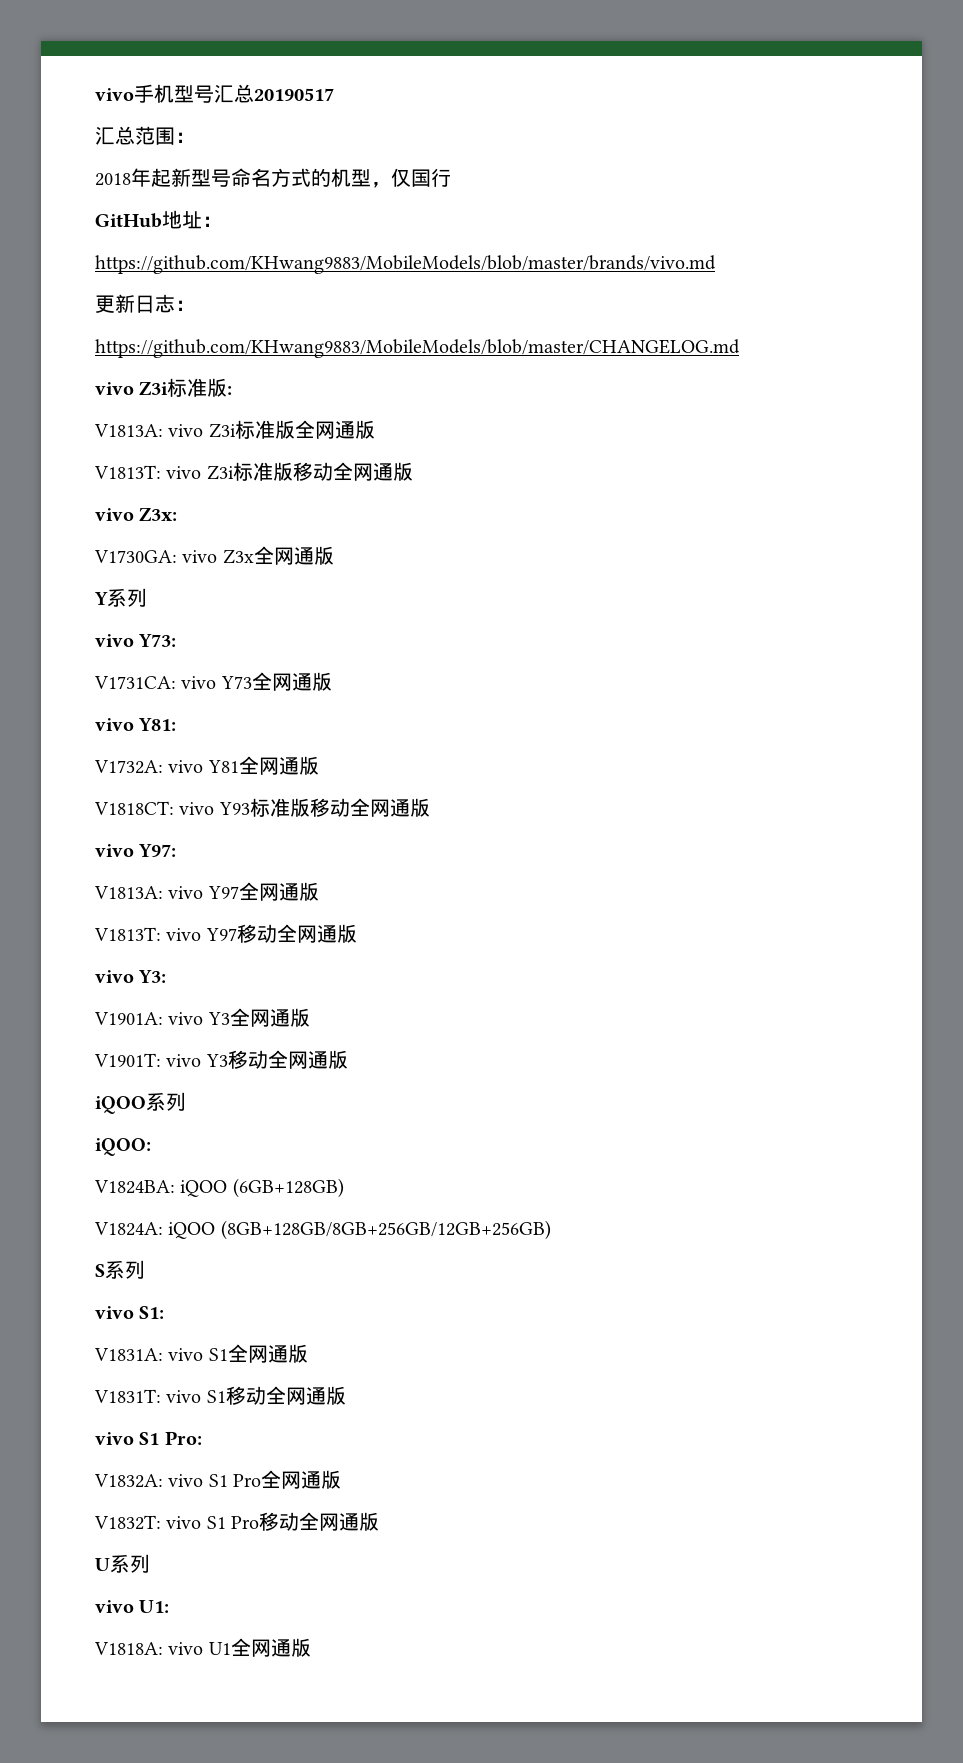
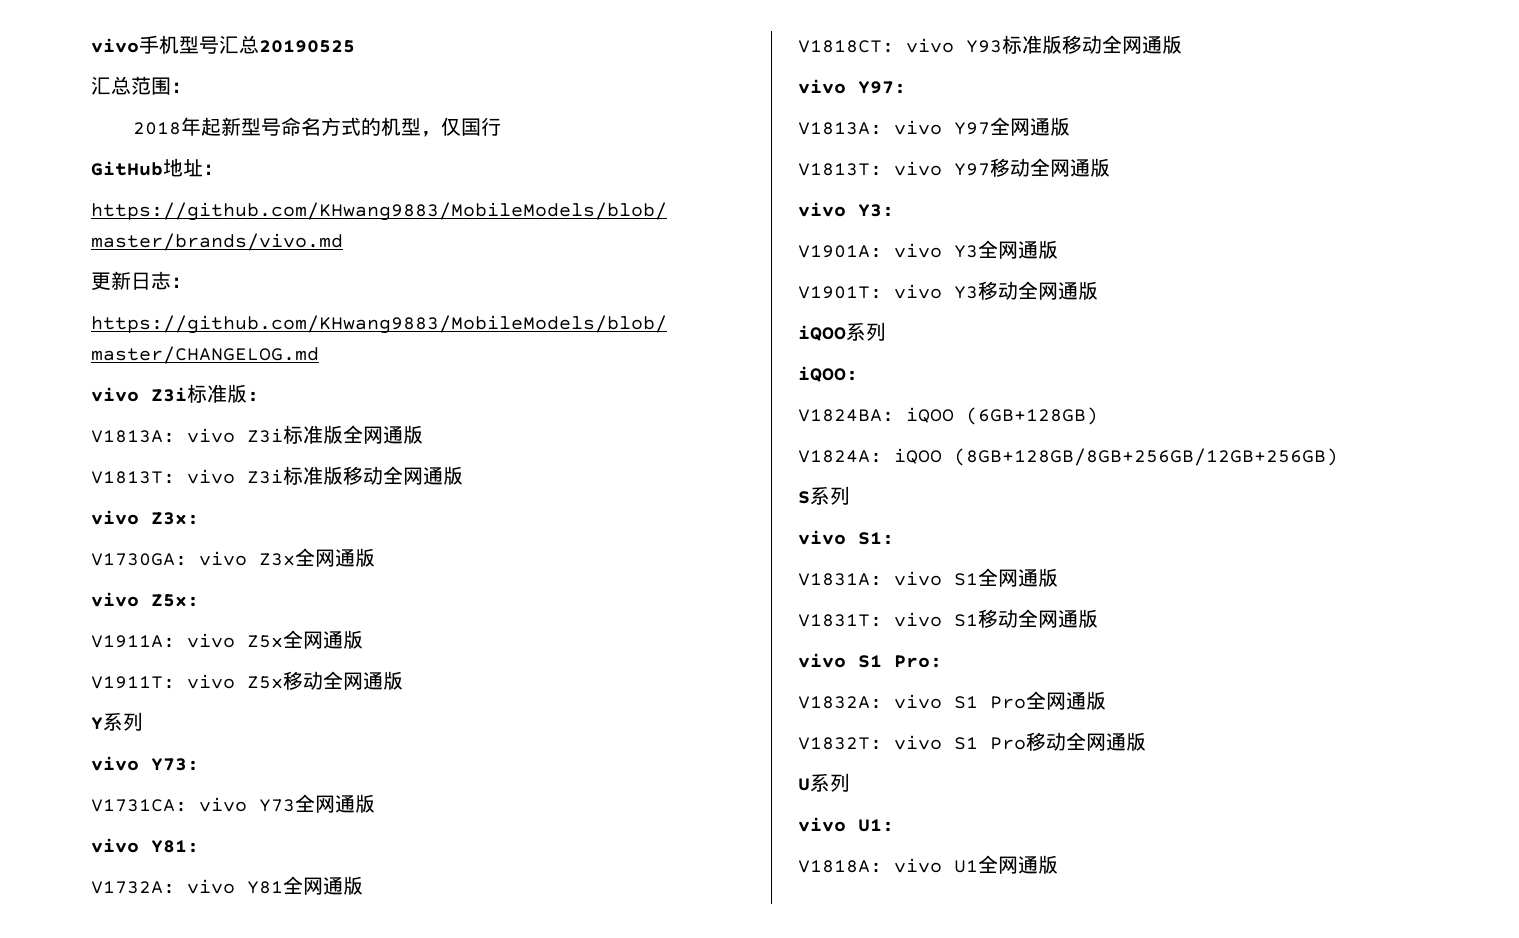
[254,88,334,101] 20190517 -> [259,40,355,53] 20190525
(334, 555) none -> [91,592,199,607] [91,630,363,649] [91,671,403,690] // vivo Z5x: // V1911A: vivo Z5x全网通版 // V1911T: vivo Z5x移动全网通版

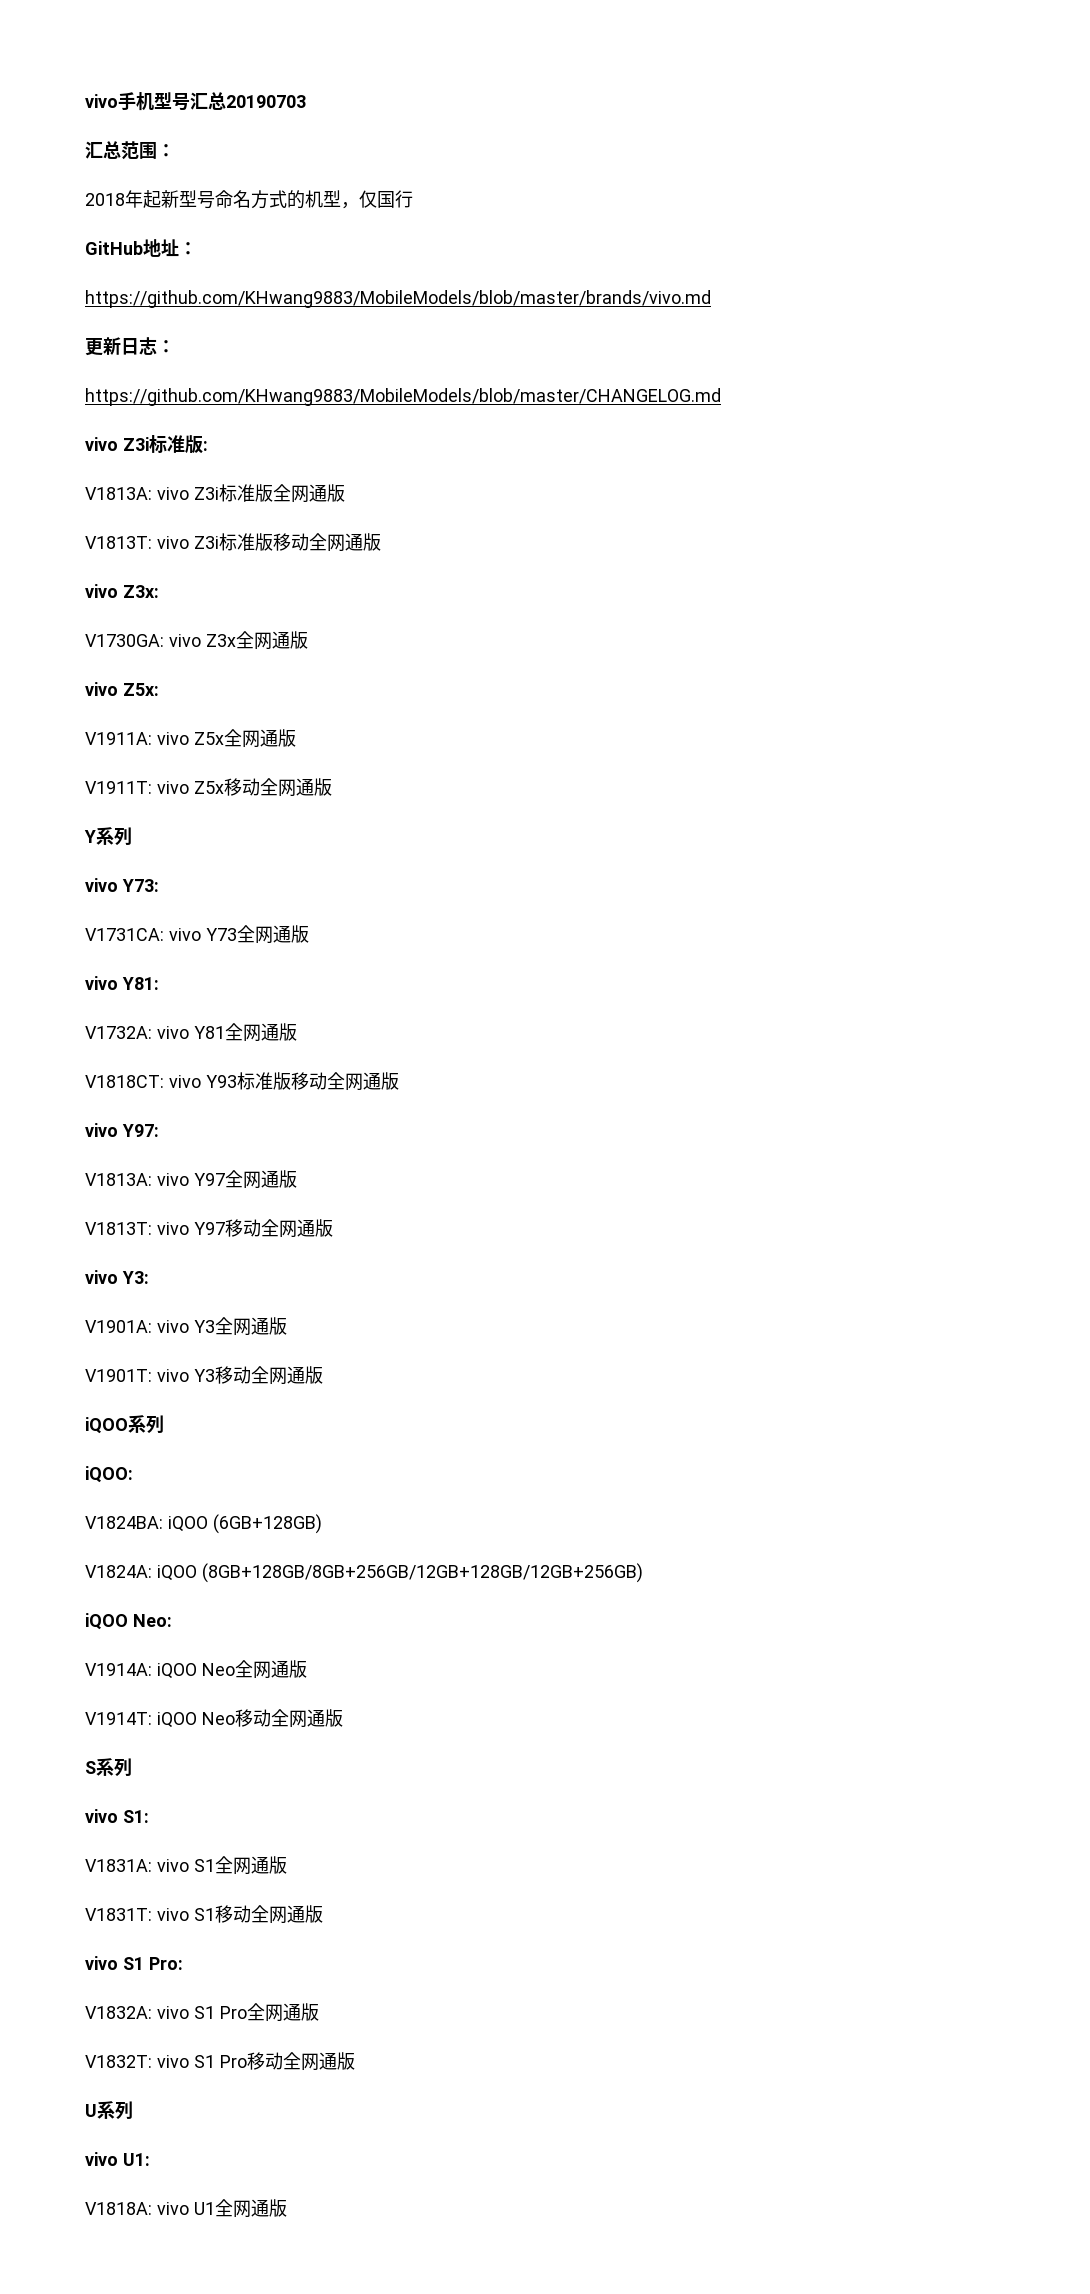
[259,40,355,53] 20190525 -> [226,95,306,108] 20190703
[954,448,1338,466] (8GB+128GB/8GB+256GB/12GB+256GB) -> [201,1563,643,1583] [85,1613,172,1630] [85,1660,307,1679] [85,1709,343,1728] (8GB+128GB/8GB+256GB/12GB+128GB/12GB+256GB) // iQOO Neo: // V1914A: iQOO Neo全网通版 // V1914T: iQOO Neo移动全网通版

